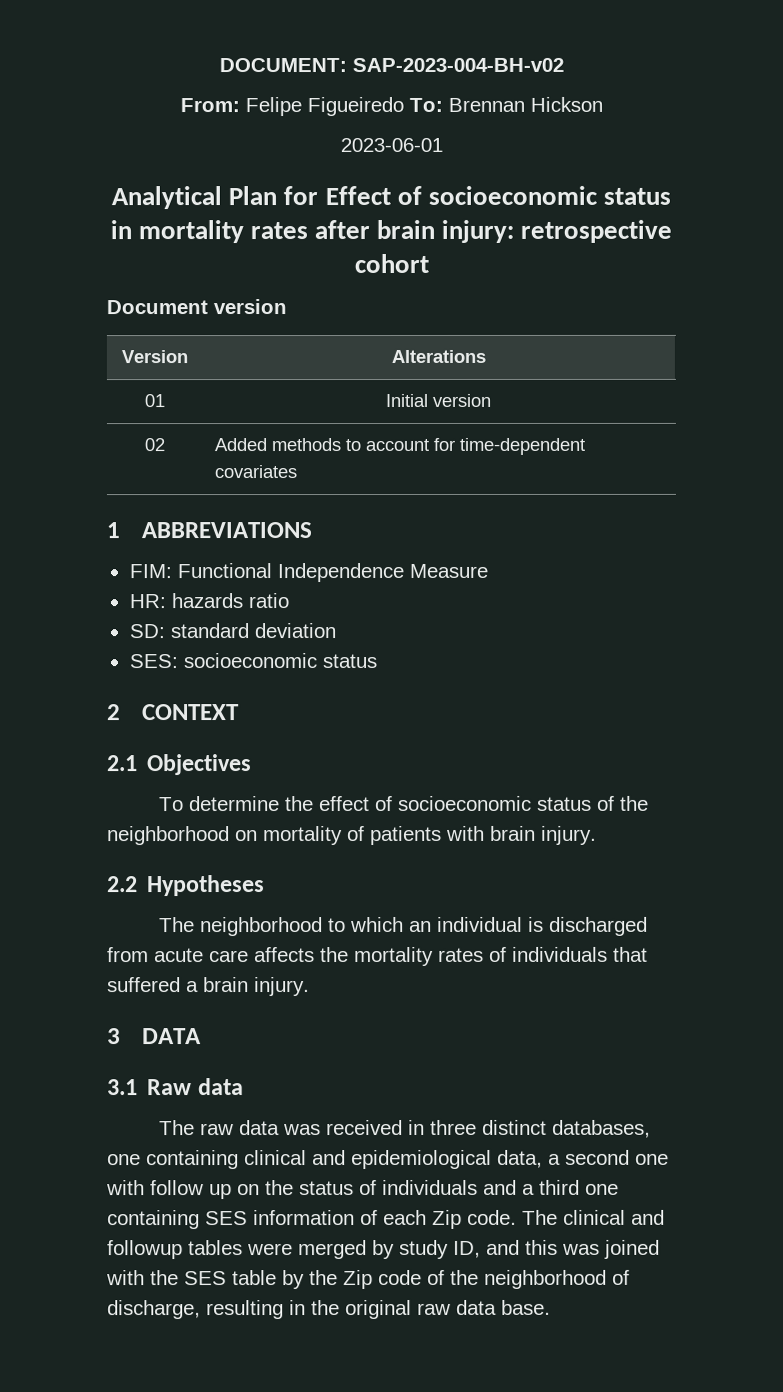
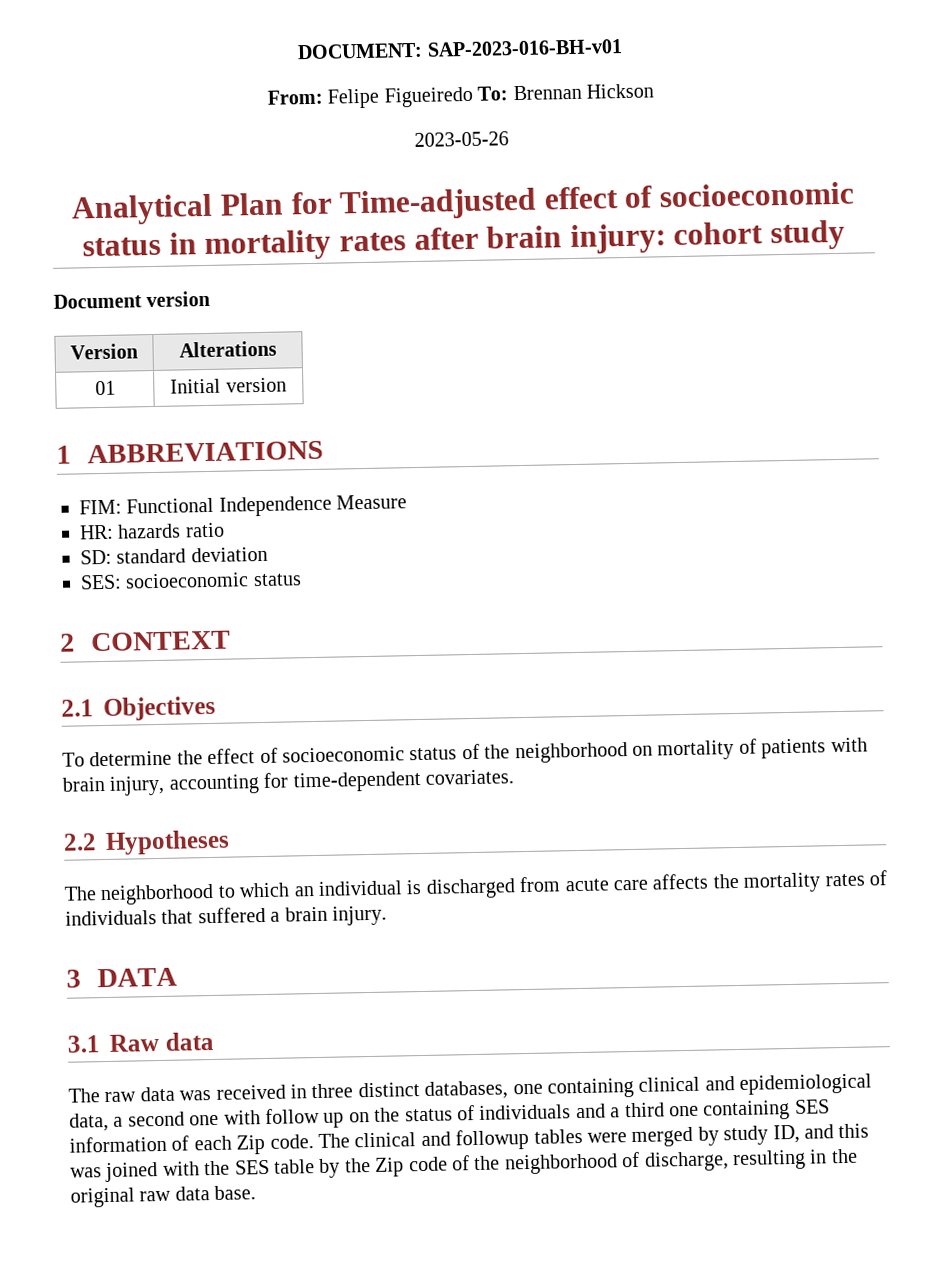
[351,57,564,73] SAP-2023-004-BH-v02 -> [426,39,623,57] SAP-2023-016-BH-v01
[339,137,443,153] 2023-06-01 -> [414,131,509,147] 2023-05-26
[324,186,391,206] Effect -> [339,186,618,221] Time-adjusted effect
[520,219,673,243] retrospective -> (666, 239) none
(429, 263) none -> [769,219,845,251] study
[143,438,165,452] [213,437,585,455] [213,465,297,479] // 02 | Added methods to account for time-dependent covariates -> (287, 385) none
[541,825,597,845] injury. -> [109,769,514,796] injury, accounting for time-dependent covariates.

